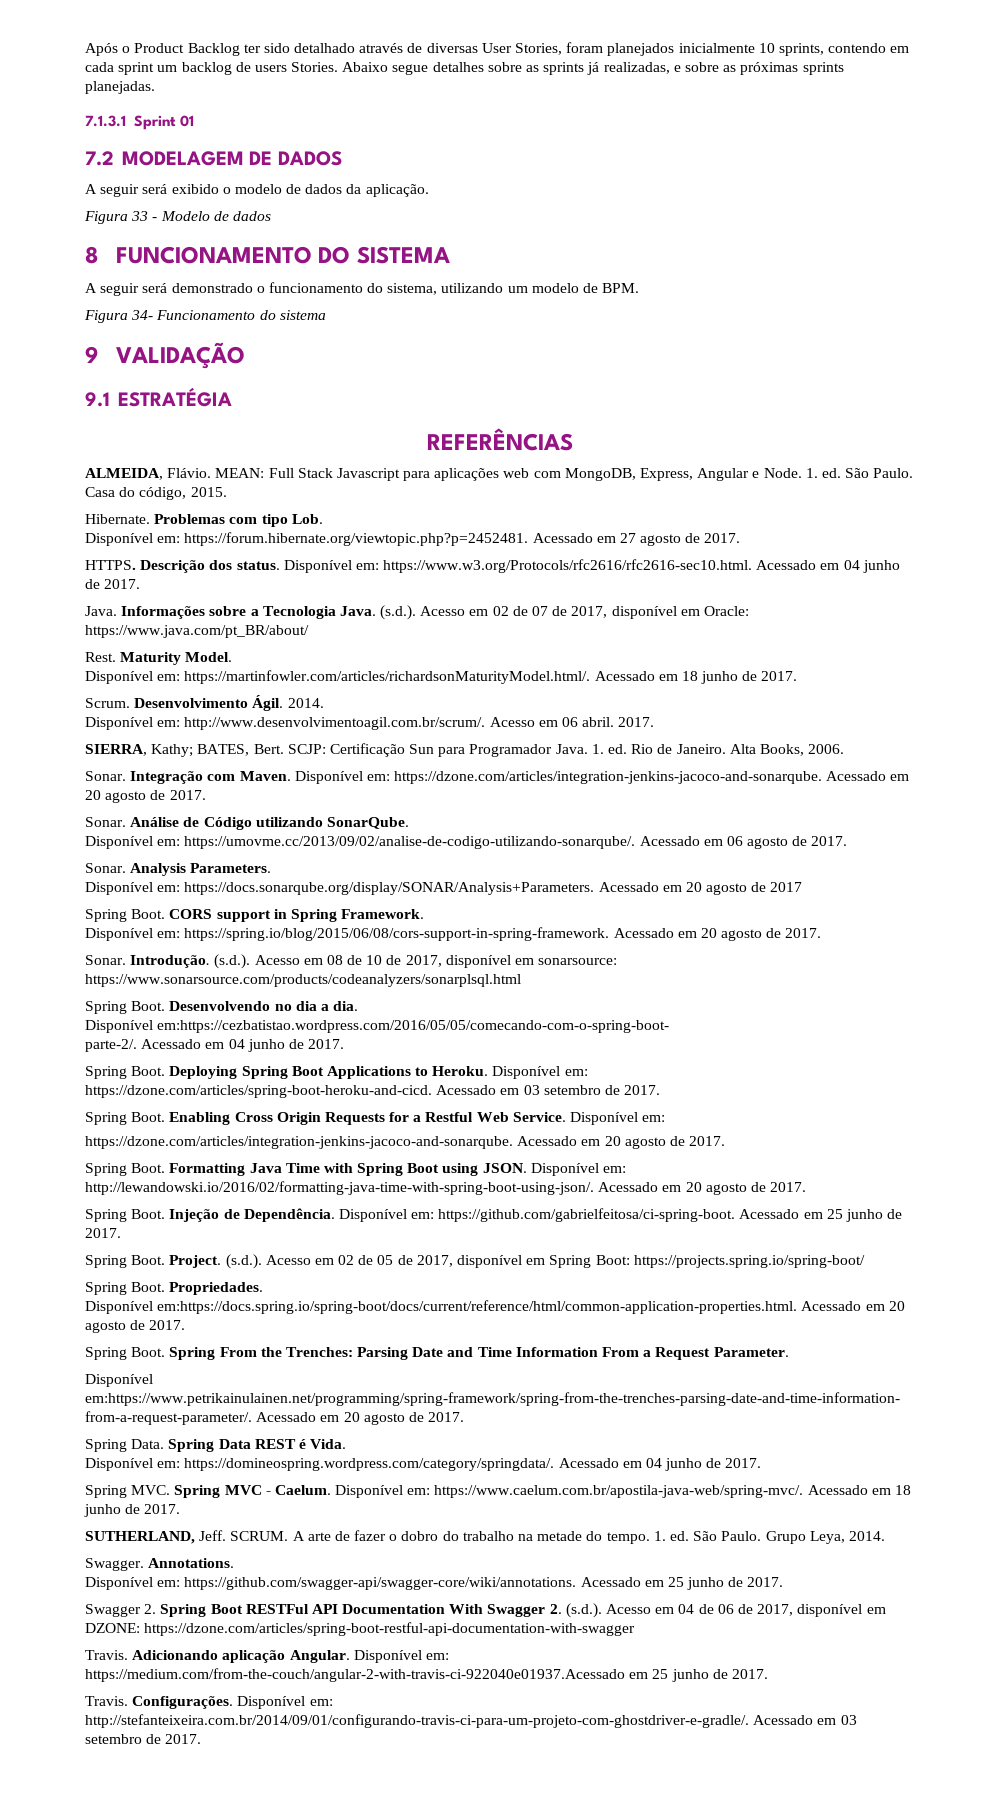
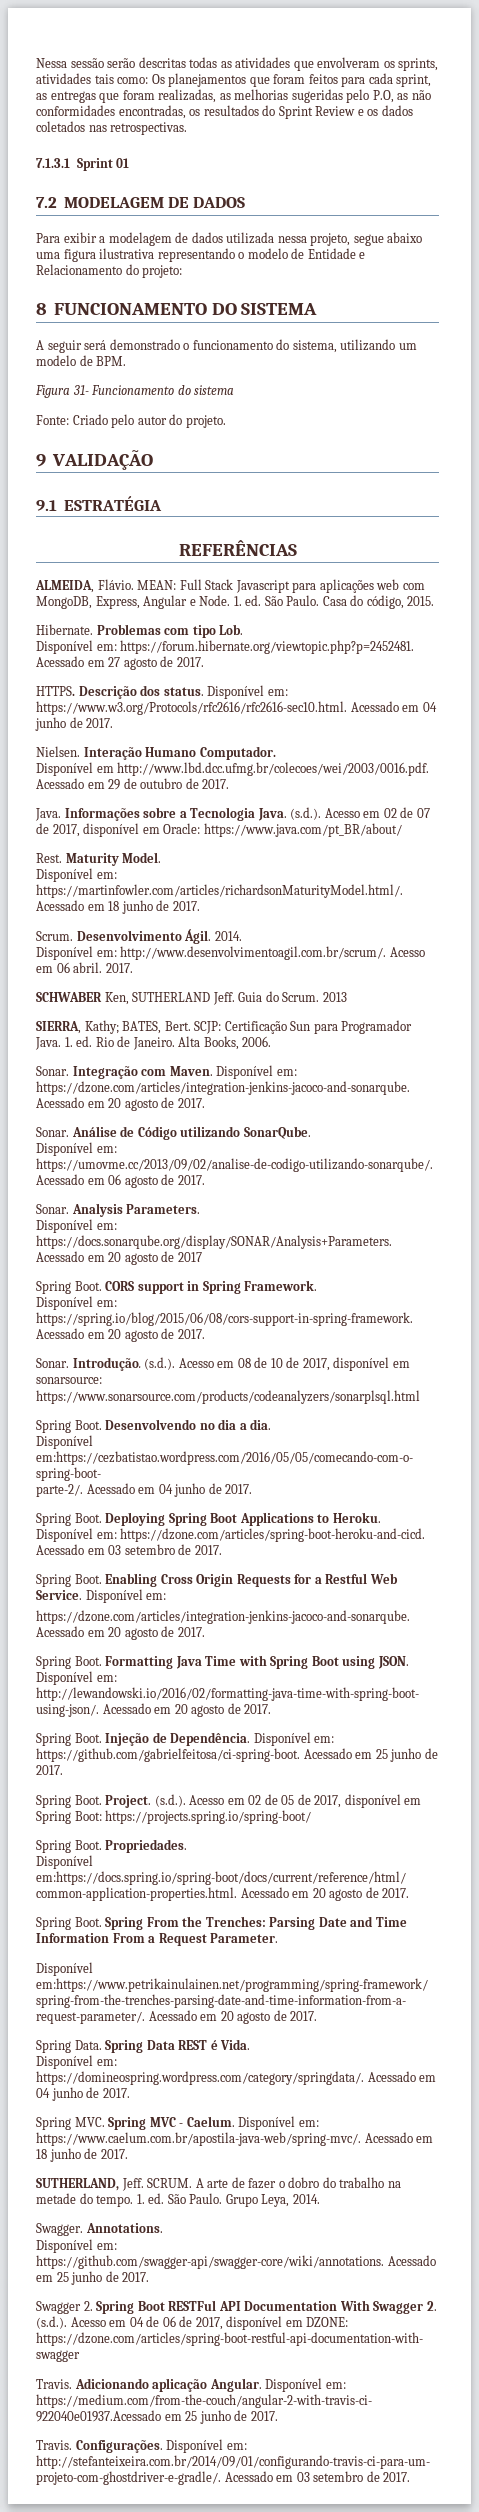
[85,42,910,56] [85,62,844,75] [85,81,155,94] Após o Product Backlog ter sido detalhado através de diversas User Stories, foram planejados inicialmente 10 sprints, contendo em cada sprint um backlog de users Stories. Abaixo segue detalhes sobre as sprints já realizadas, e sobre as próximas sprints planejadas. -> [36,57,439,71] [36,73,432,87] [36,89,431,103] [36,105,413,119] [36,121,188,135] Nessa sessão serão descritas todas as atividades que envolveram os sprints, atividades tais como: Os planejamentos que foram feitos para cada sprint, as entregas que foram realizadas, as melhorias sugeridas pelo P.O, as não conformidades encontradas, os resultados do Sprint Review e os dados coletados nas retrospectivas.
[85,184,429,197] [84,211,271,224] A seguir será exibido o modelo de dados da aplicação. // Figura 33 - Modelo de dados -> [36,232,423,246] [36,248,366,262] [36,264,183,278] Para exibir a modelagem de dados utilizada nessa projeto, segue abaixo uma figura ilustrativa representando o modelo de Entidade e Relacionamento do projeto:
[131,310,154,320] 34- -> [72,385,89,395] 31-
(326, 315) none -> [36,414,226,428] // Fonte: Criado pelo autor do projeto.
(141, 584) none -> [36,746,276,760] [36,762,430,776] [36,778,230,790] // Nielsen. Interação Humano Computador. // Disponível em http://www.lbd.dcc.ufmg.br/colecoes/wei/2003/0016.pdf. Acessado em 29 de outubro de 2017.
(655, 722) none -> [36,991,347,1005] // SCHWABER Ken, SUTHERLAND Jeff. Guia do Scrum. 2013

